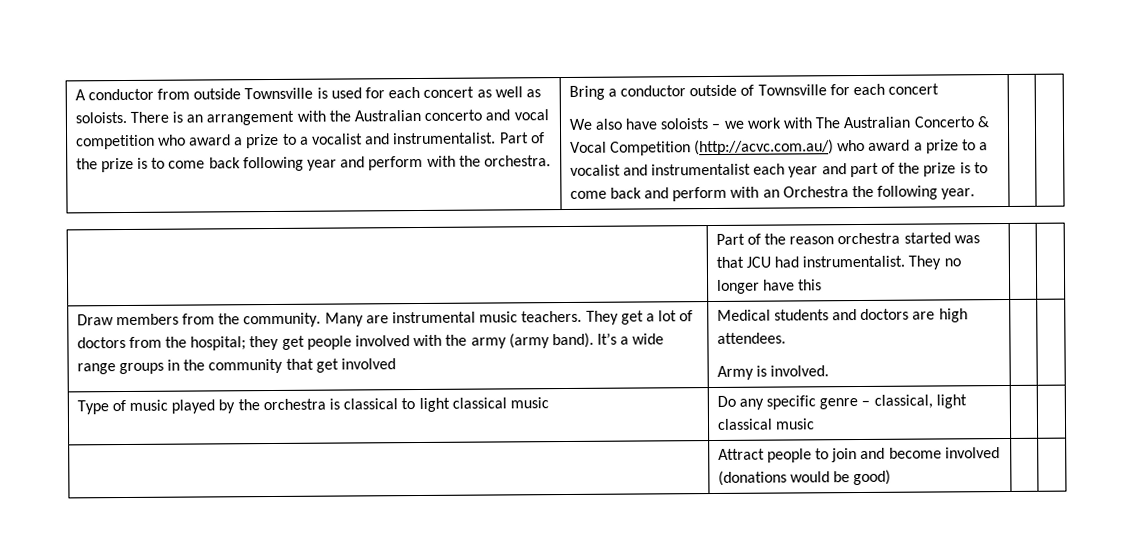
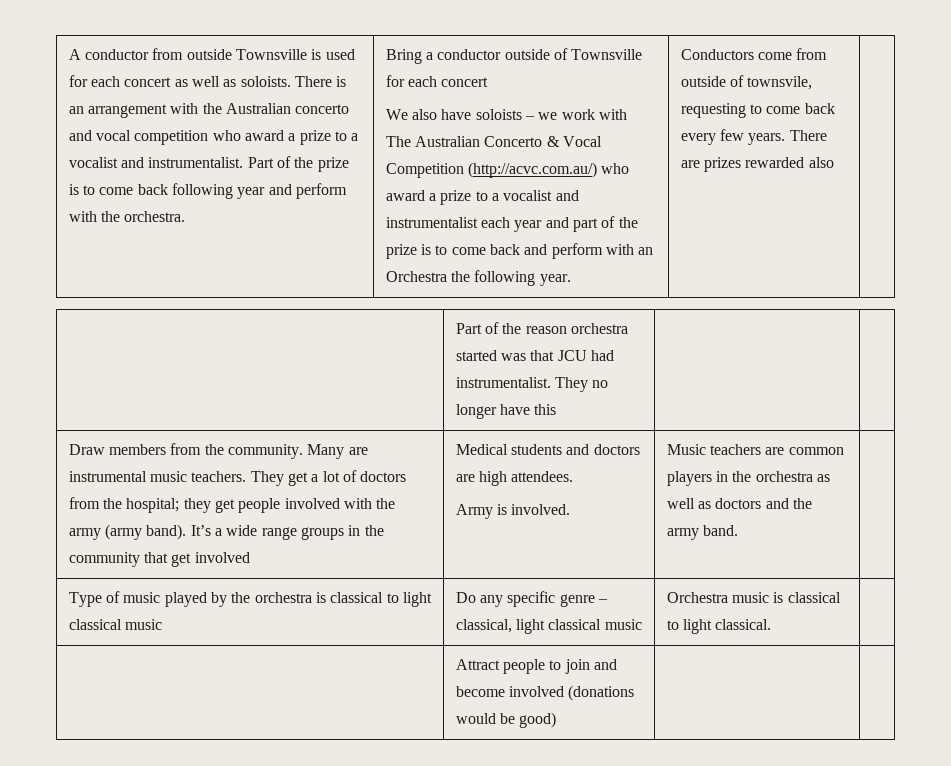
(976, 194) none -> [680,48,828,60] [680,75,813,90] [680,103,835,118] [680,129,827,145] [680,157,834,172] Conductors come from outside of townsvile, requesting to come back every few years. There are prizes rewarded also
(830, 371) none -> [666,444,844,455] [666,471,831,486] [666,498,813,509] [666,525,739,540] Music teachers are common players in the orchestra as well as doctors and the army band.
(815, 424) none -> [666,592,841,603] [666,619,772,634] Orchestra music is classical to light classical.

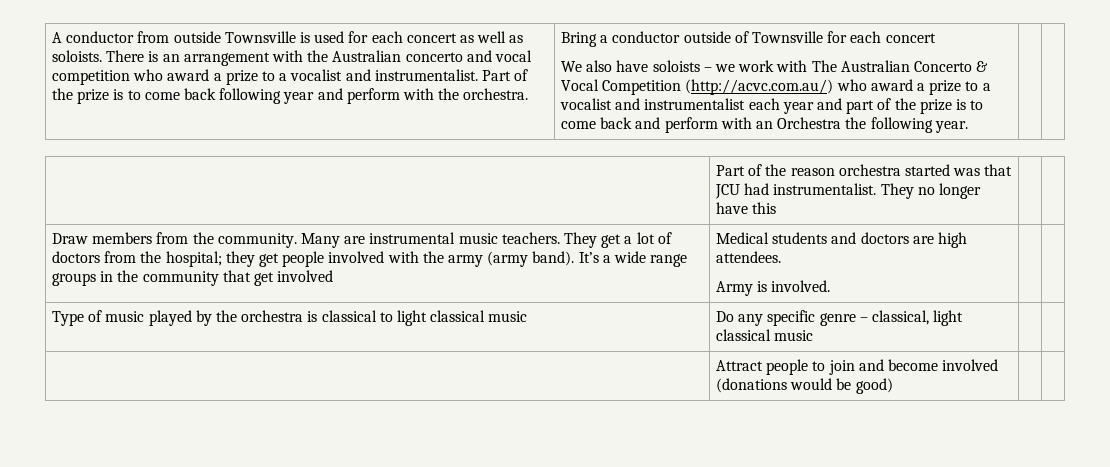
[680,48,828,60] [680,75,813,90] [680,103,835,118] [680,129,827,145] [680,157,834,172] Conductors come from outside of townsvile, requesting to come back every few years. There are prizes rewarded also -> (968, 127) none
[666,444,844,455] [666,471,831,486] [666,498,813,509] [666,525,739,540] Music teachers are common players in the orchestra as well as doctors and the army band. -> (831, 286) none
[666,592,841,603] [666,619,772,634] Orchestra music is classical to light classical. -> (814, 335) none

